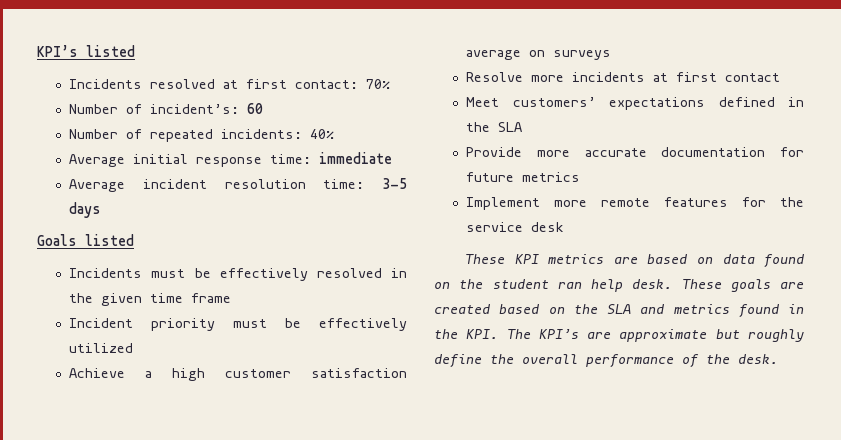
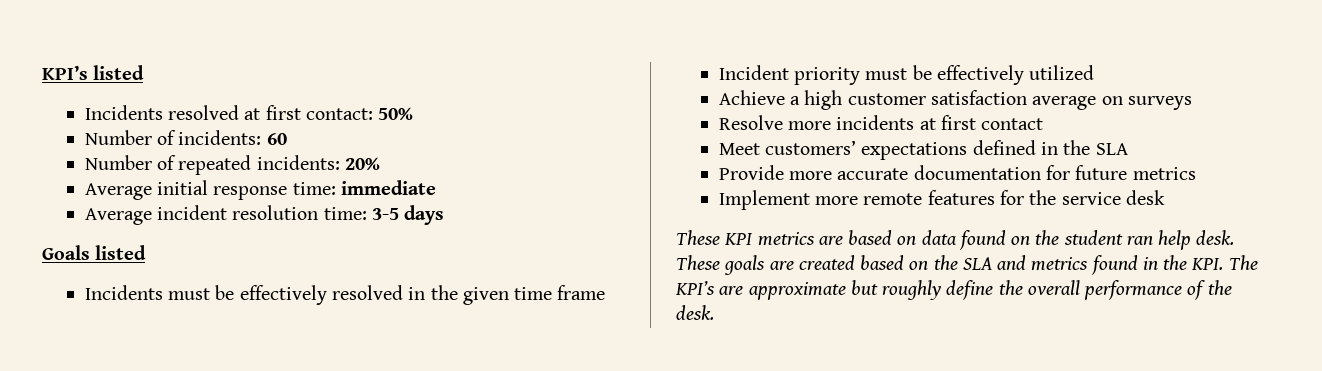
[366,79,391,89] [69,104,240,114] 70% // Number of incident’s: -> [378,107,414,120] [84,130,262,145] 50% // Number of incidents:
[310,129,335,139] 40% -> [344,157,380,170] 20%

